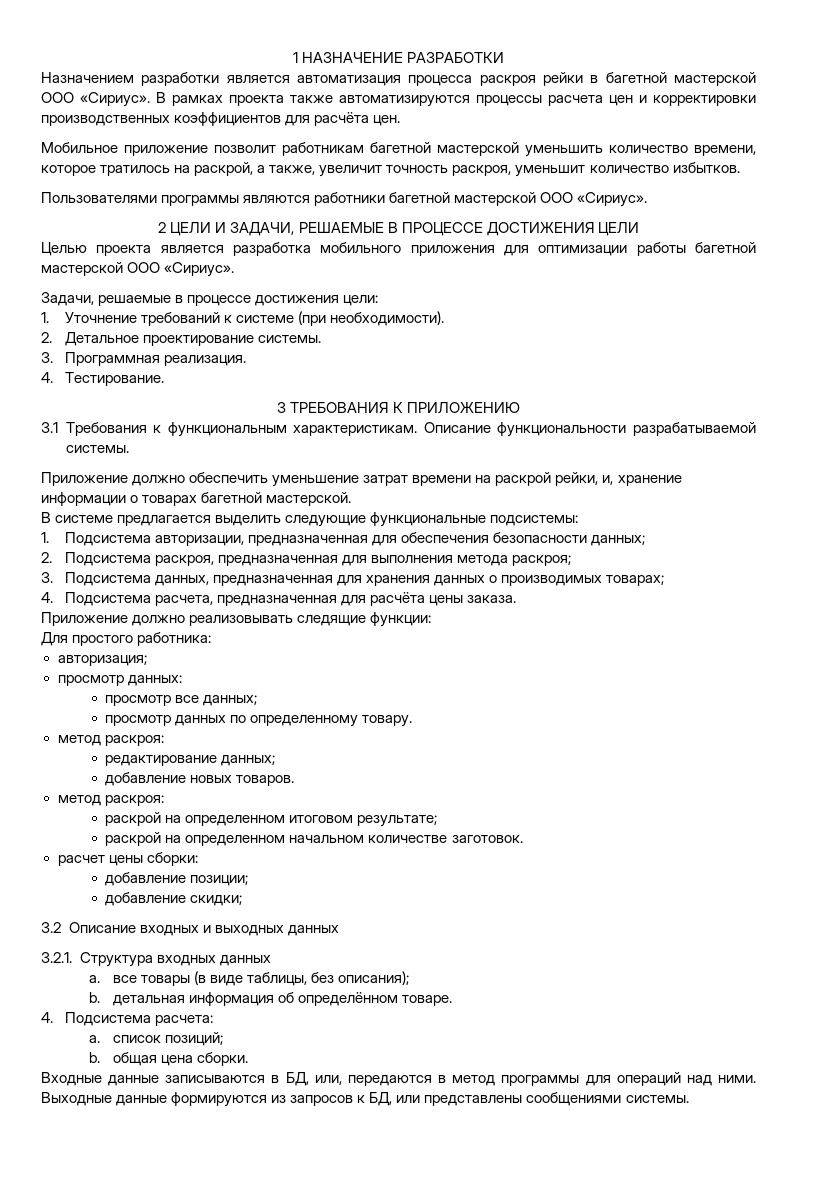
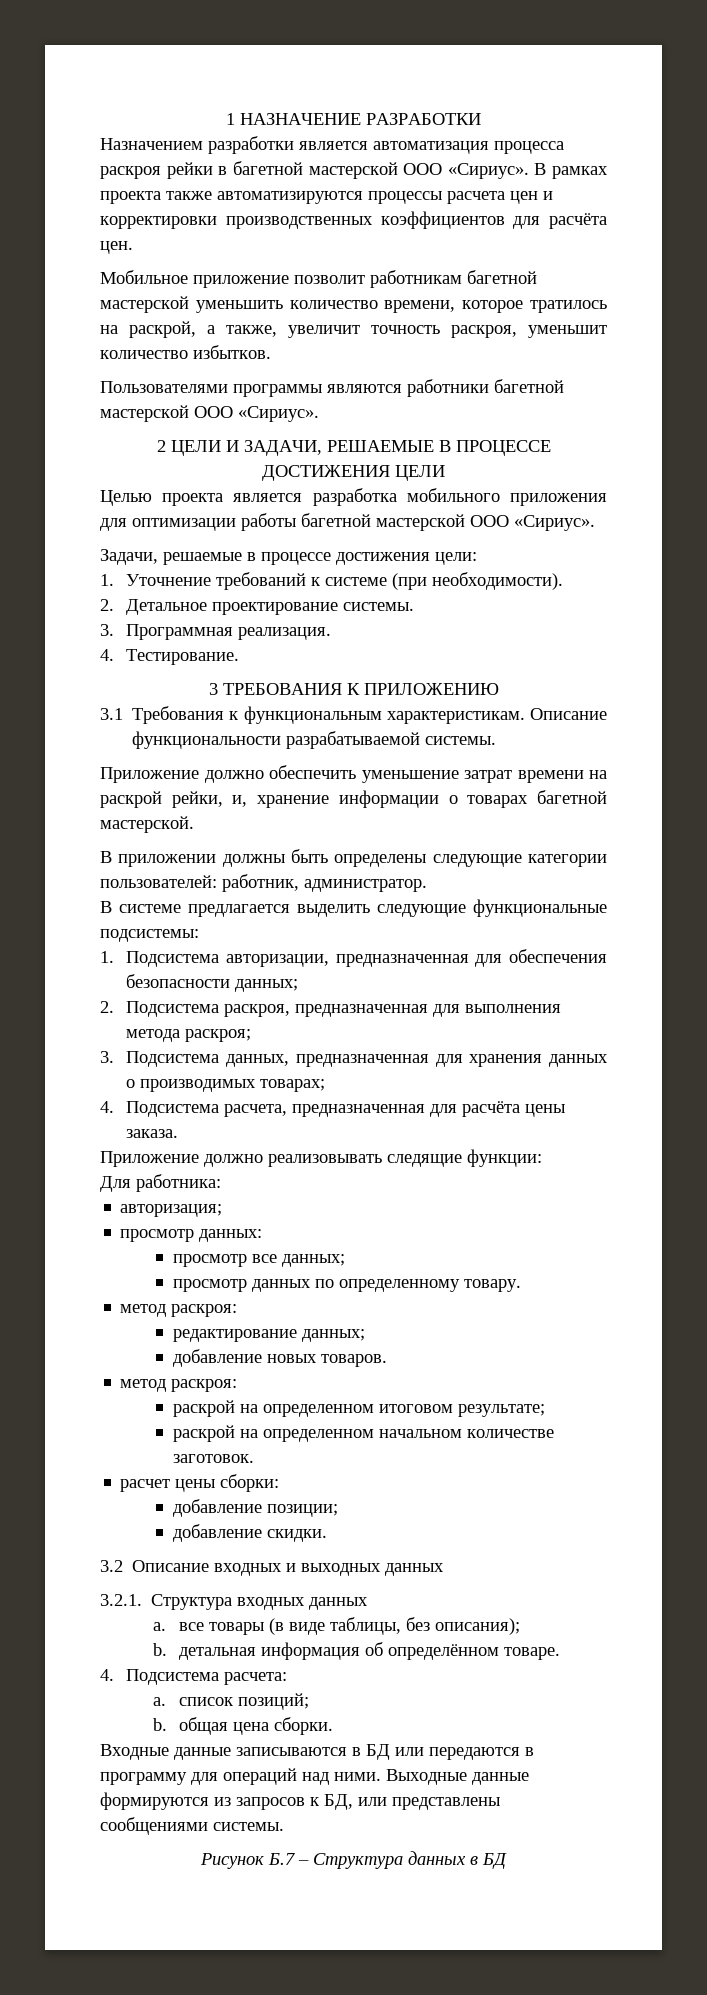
(352, 499) none -> [100,849,607,867] [100,874,427,892] // В приложении должны быть определены следующие категории пользователей: работник, администратор.
[72,635,134,646] простого -> (131, 1184) none
[190,895,243,906] скидки; -> [267,1529,328,1542] скидки.
[285,1072,580,1086] БД, или, передаются в метод программы -> [366,1744,534,1760] [100,1772,187,1785] БД или передаются в программу
(689, 1099) none -> [200,1851,507,1869] // Рисунок Б.7 – Структура данных в БД

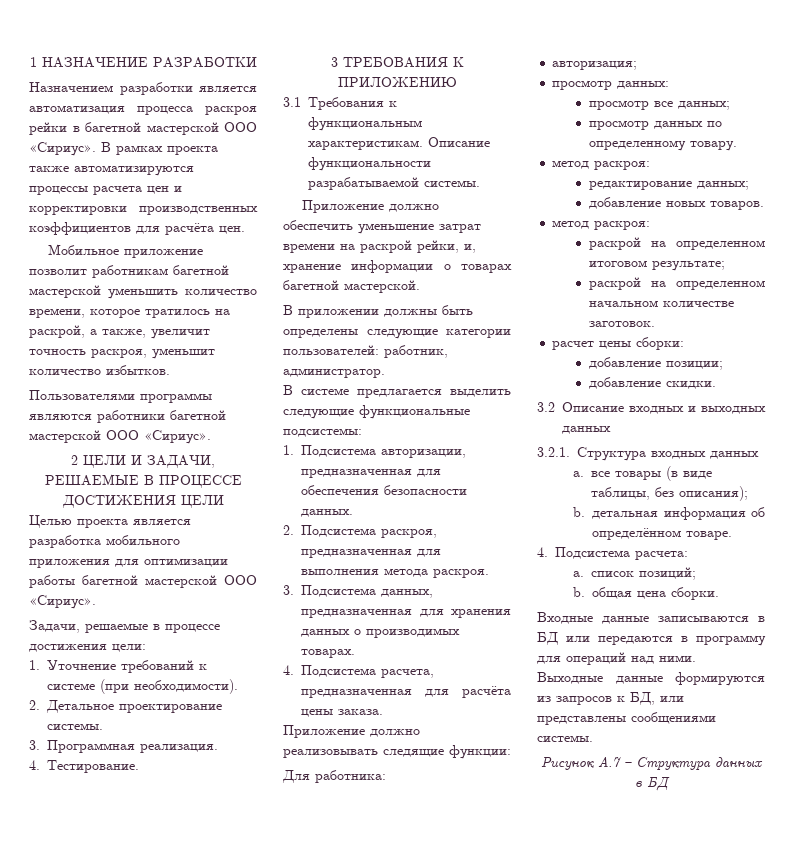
[235,979,299,992] данных; -> [301,509,354,517] данных.
[185,1029,252,1042] раскроя; -> [433,569,490,578] раскроя.
[260,1079,326,1092] товарах; -> [301,649,356,658] товарах.
[268,1853,295,1865] Б.7 -> [597,757,621,768] А.7

